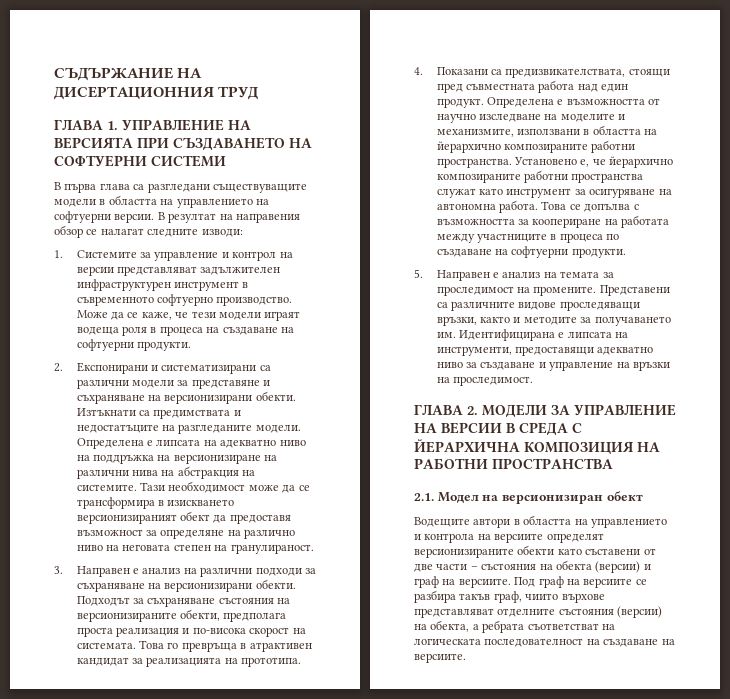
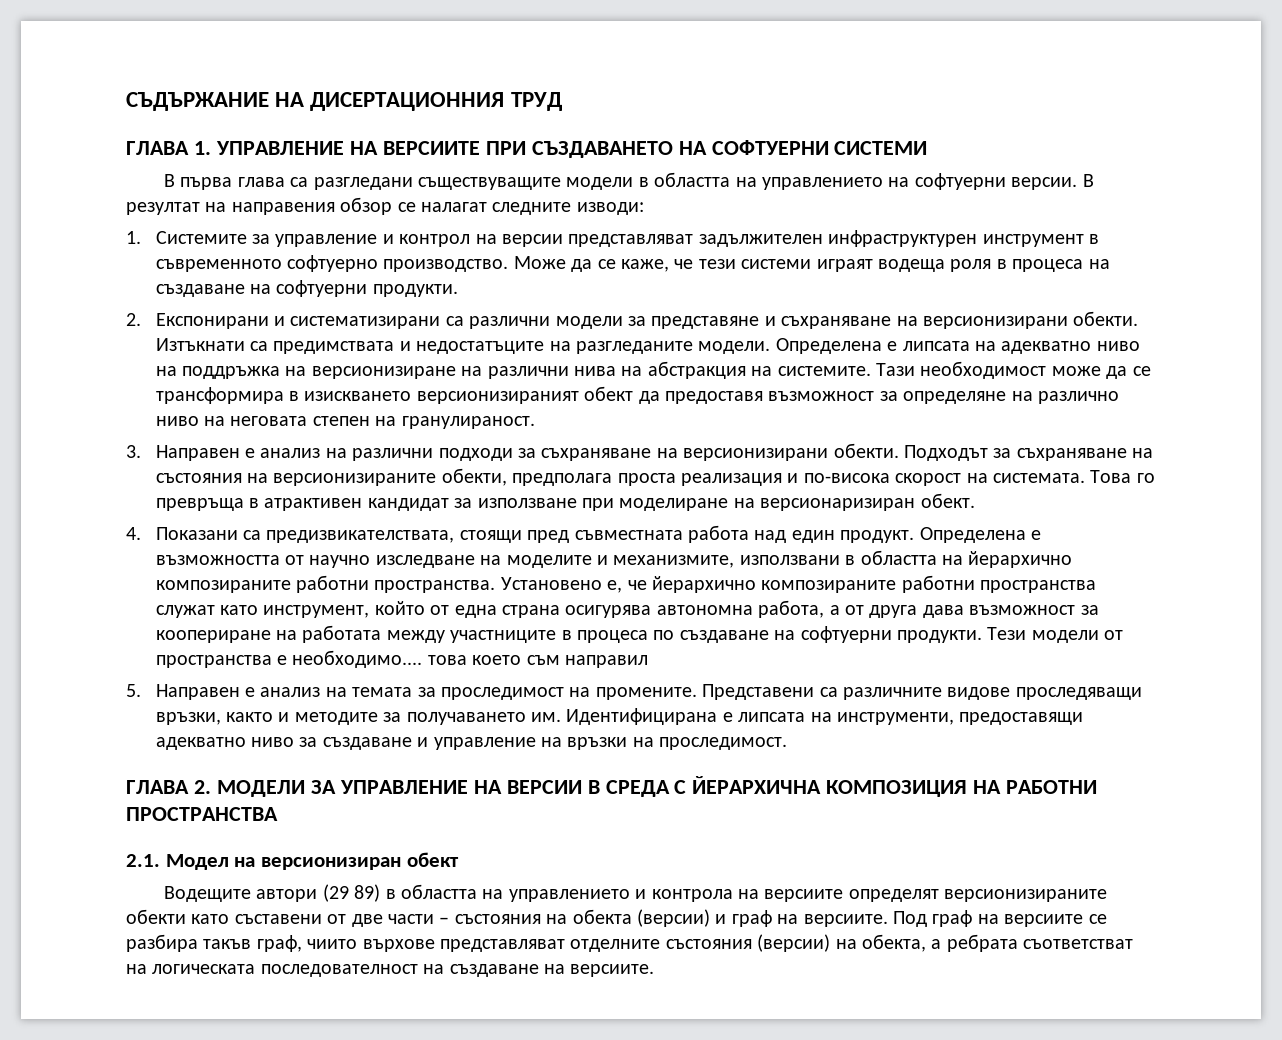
[54,137,133,149] ВЕРСИЯТА -> [382,141,480,155] ВЕРСИИТЕ
[218,312,261,320] модели -> [741,259,812,269] системи
(216, 602) none -> [1132,448,1154,458] на
[146,657,302,667] реализацията на прототипа. -> [477,493,975,511] използване при моделиране на версионаризиран обект.
[506,188,672,198] [436,200,639,213] [436,218,515,225] инструмент за осигуряване на автономна работа. Това се допълва с възможността -> [263,600,1076,618] инструмент, който от една страна осигурява автономна работа, а от друга дава възможност
(626, 253) none -> [987,627,1124,643] [155,650,648,668] Тези модели от пространства е необходимо.... това което съм направил
(511, 523) none -> [322,884,381,902] (29 89)

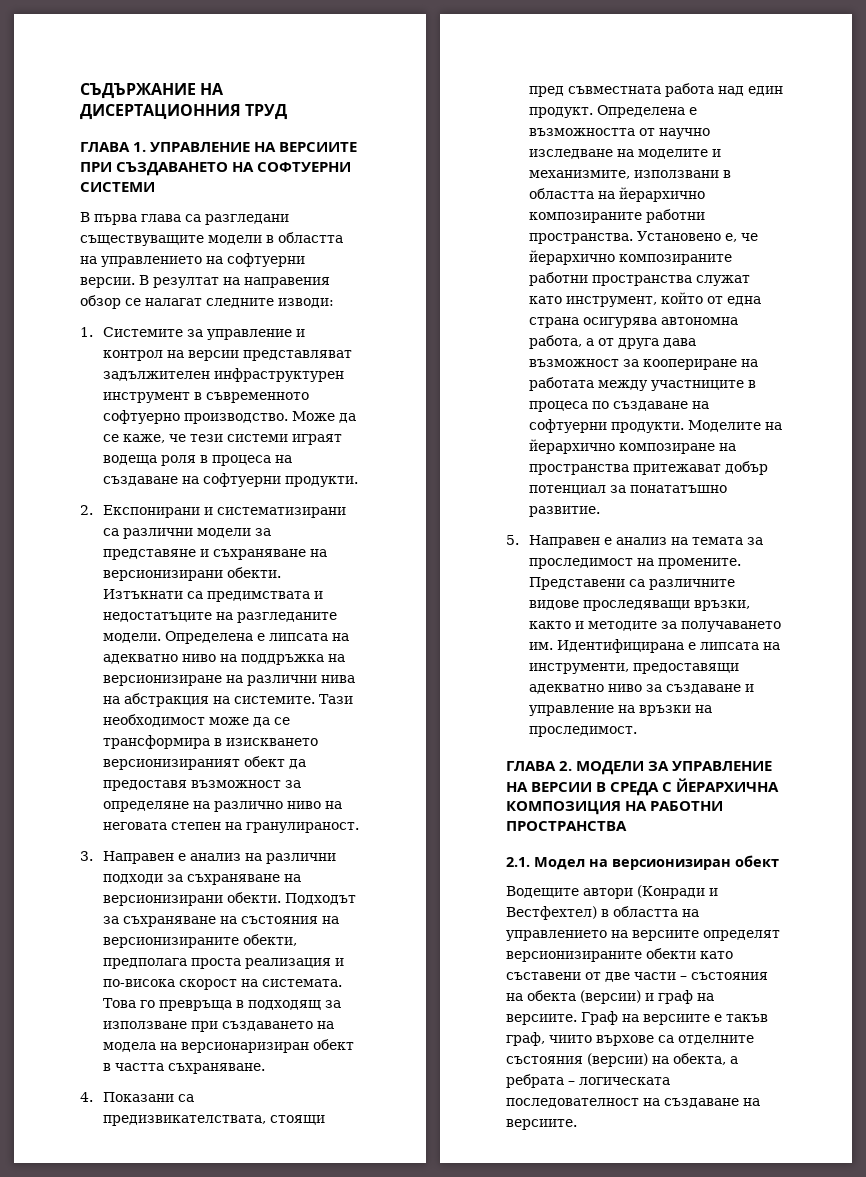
[264,498,449,511] атрактивен кандидат -> [247,1000,321,1010] подходящ
[619,493,975,511] моделиране на версионаризиран обект. -> [221,1021,334,1031] [102,1039,354,1053] [102,1063,265,1074] създаването на модела на версионаризиран обект в частта съхраняване.
[987,627,1124,643] [155,650,648,668] Тези модели от пространства е необходимо.... това което съм направил -> [687,420,782,432] [528,439,736,454] [528,461,768,475] [528,485,727,495] [528,506,600,517] Моделите на йерархично композиране на пространства притежават добър потенциал за понататъшно развитие.
[322,884,733,902] (29 89) в областта на управлението и контрола -> [637,885,718,899] [506,906,699,920] [506,930,607,941] (Конради и Вестфехтел) в областта на управлението
[892,910,1107,927] [126,934,198,952] Под граф на версиите се разбира -> [581,1011,722,1025] Граф на версиите е
[440,939,565,952] представляват -> [658,1035,674,1043] са
[1023,939,1134,949] [126,964,147,974] съответстват на -> [568,1081,575,1085] –

